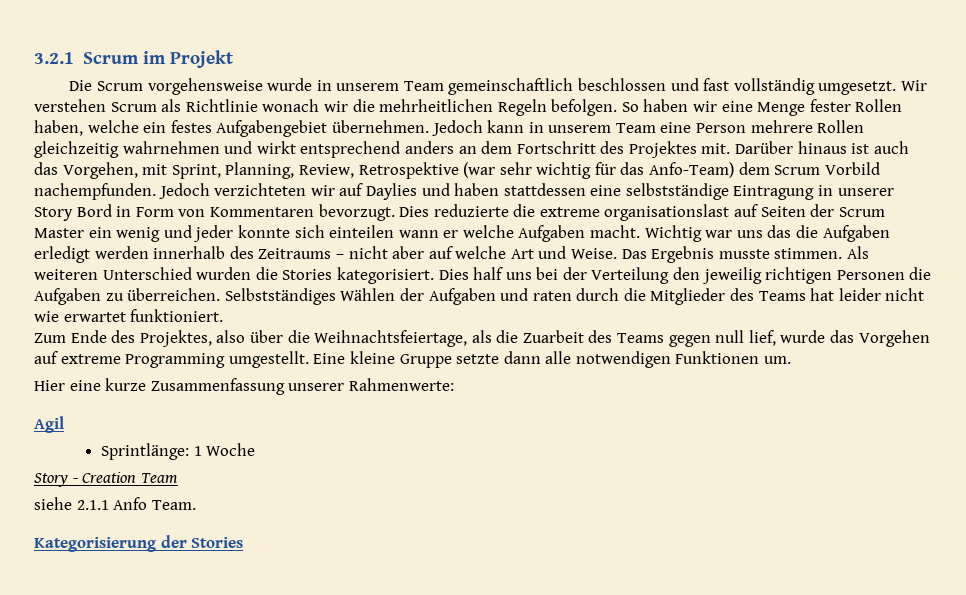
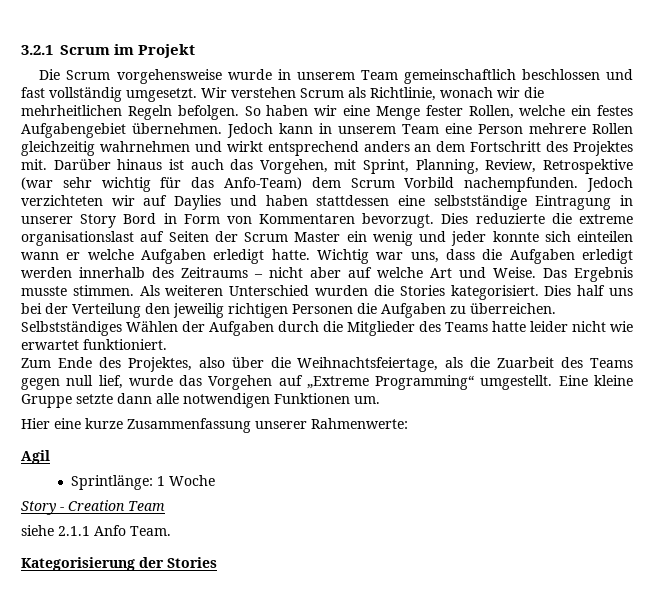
[185,99,258,112] Richtlinie -> [370,87,436,101] Richtlinie,
[855,99,903,112] [34,120,83,136] Rollen haben, -> [468,105,514,119] Rollen,
[590,225,792,242] macht. Wichtig war uns das -> [213,249,475,264] erledigt hatte. Wichtig war uns, dass
[500,288,572,301] und raten -> (274, 328) none
[810,288,835,301] hat -> [492,321,526,332] hatte
[60,353,226,368] extreme Programming -> [306,375,475,390] „Extreme Programming“

